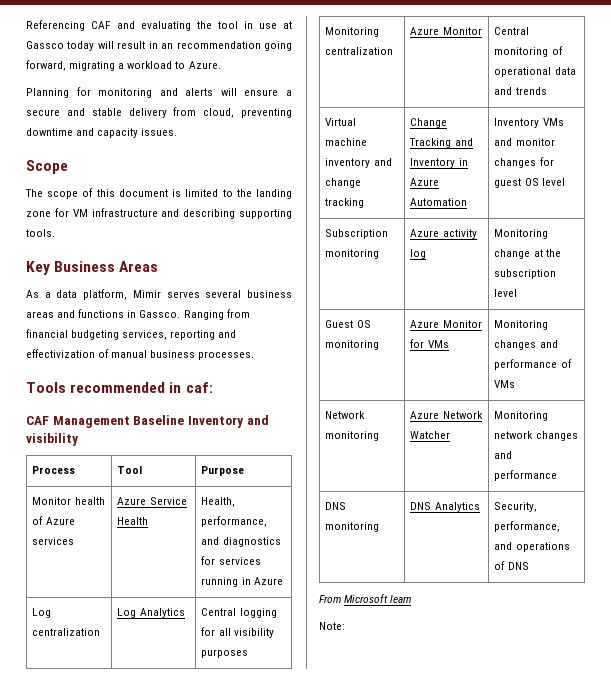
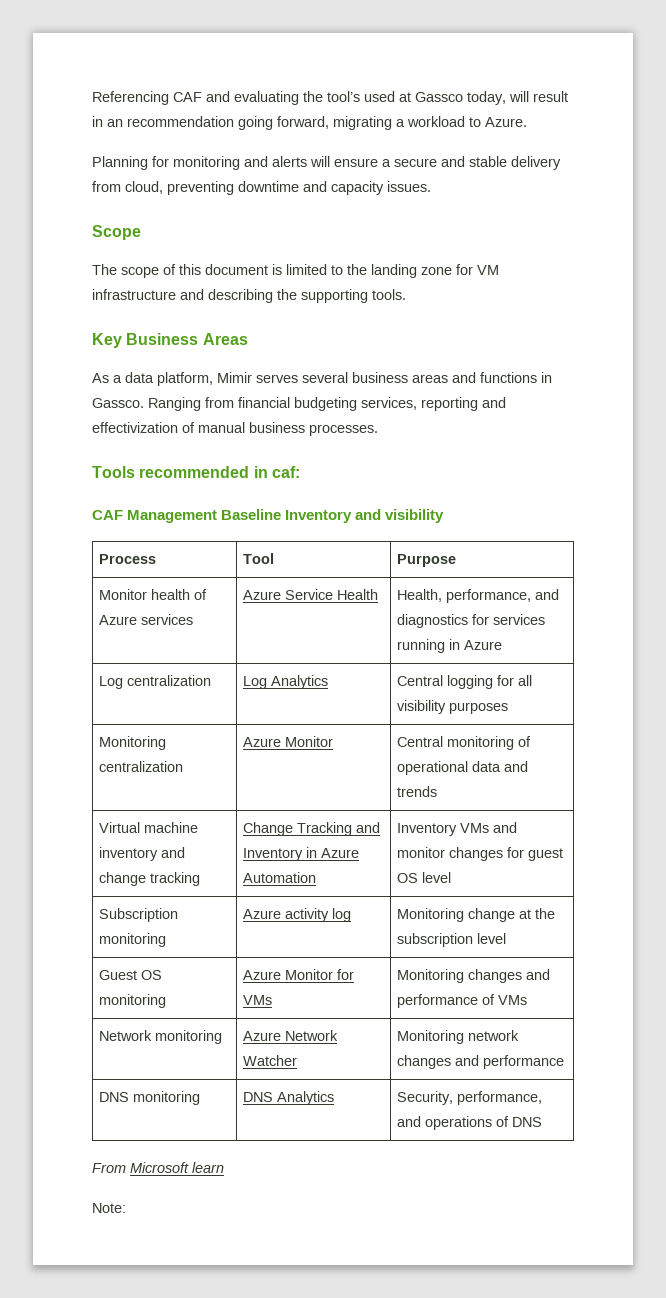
[218,21,277,29] tool in use -> [327,91,395,102] tool’s used
[67,41,95,51] today -> [467,91,506,105] today,
(236, 214) none -> [277,289,297,300] the

